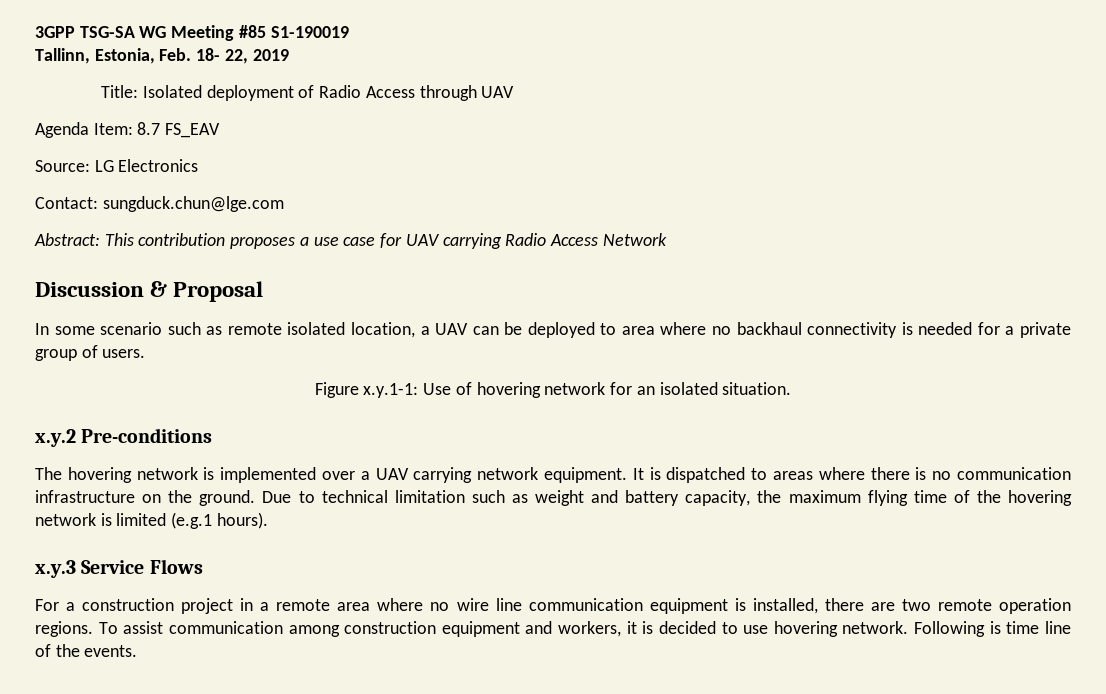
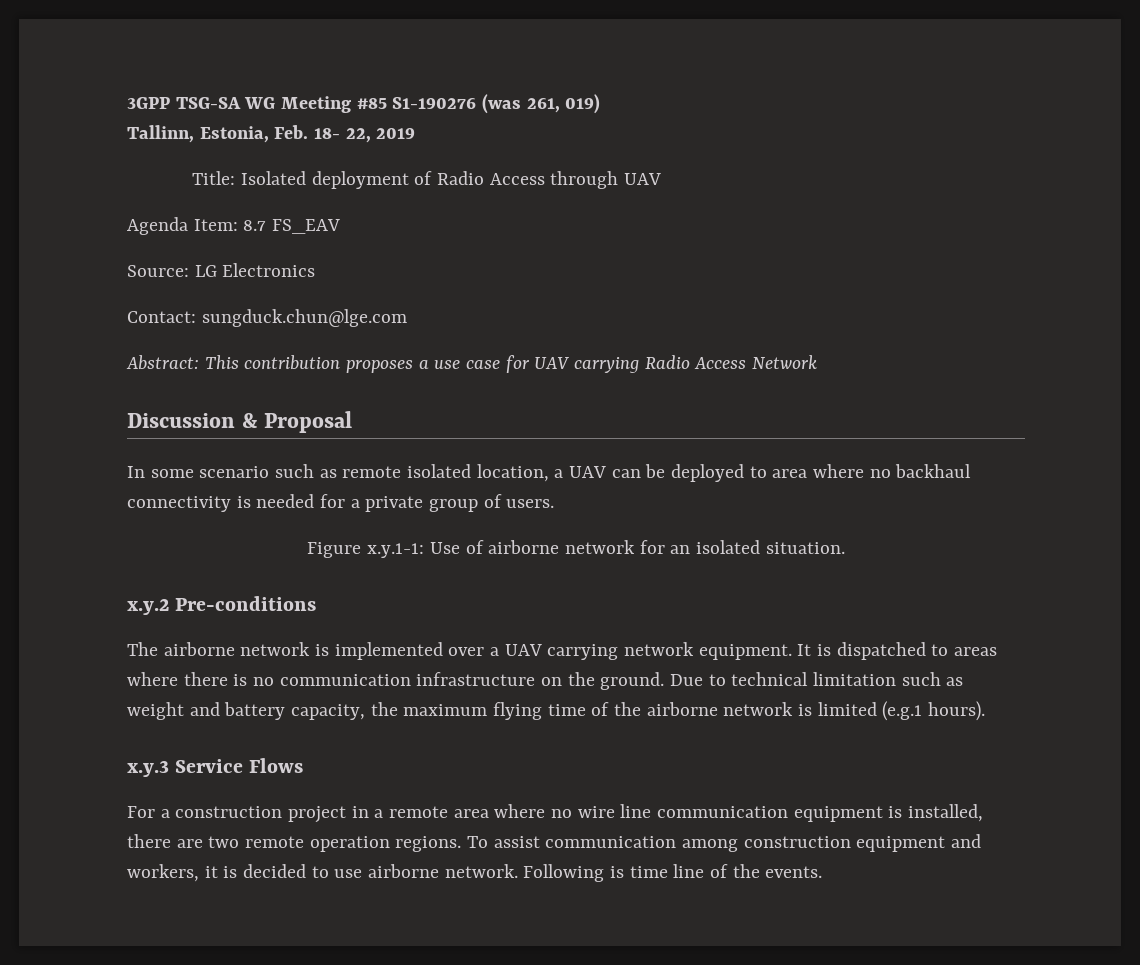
[270,26,349,38] S1-190019 -> [392,94,601,114] S1-190276 (was 261, 019)
[476,382,541,398] hovering -> [488,540,560,554] airborne
[67,467,132,483] hovering -> [163,642,235,656] airborne
[1008,490,1073,506] hovering -> [646,702,718,716] airborne
[773,621,838,637] hovering -> [368,864,440,878] airborne

